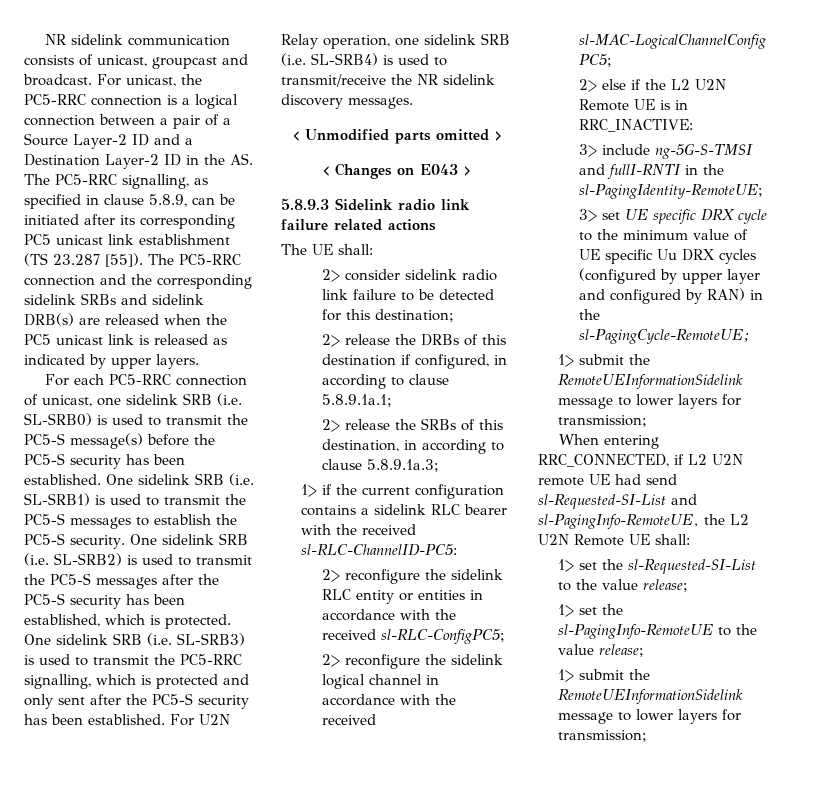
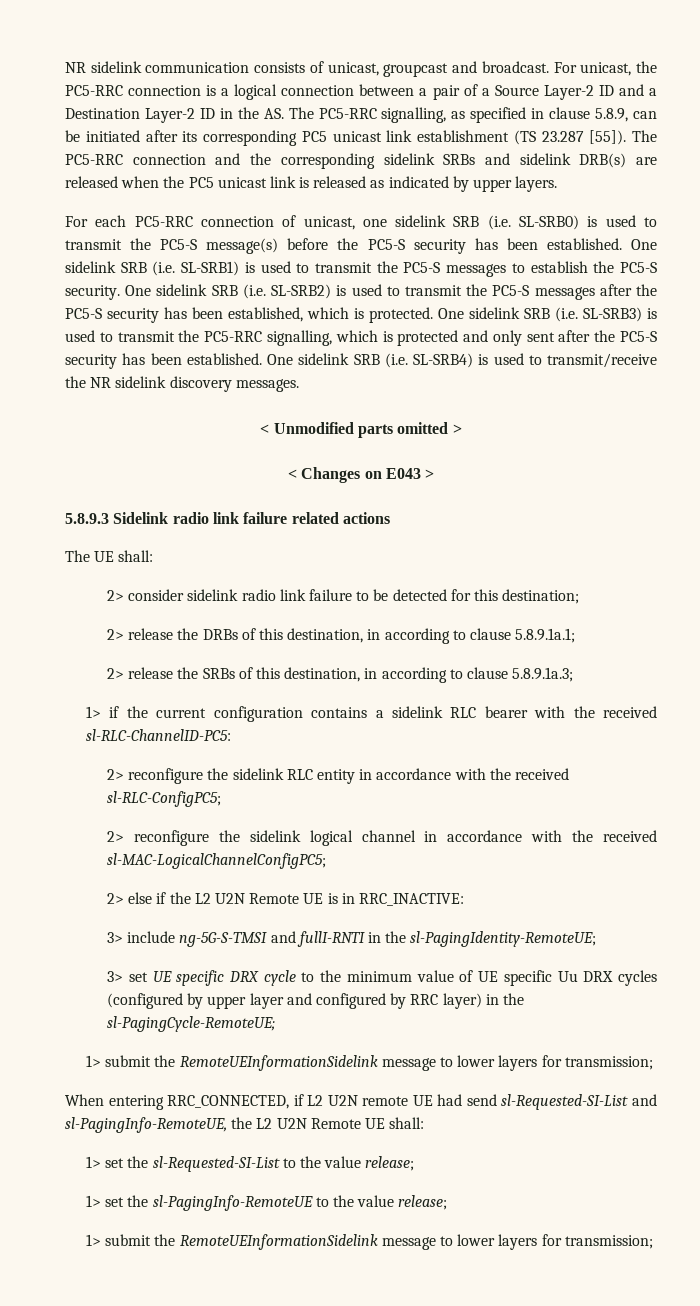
[170,714,230,726] [281,34,419,49] For U2N Relay operation, one -> [267,354,293,365] One
[321,354,489,369] destination if configured, -> [287,628,364,643] destination,
[398,590,465,601] or entities -> (355, 776) none
[706,288,745,301] RAN) -> [410,993,482,1009] RRC layer)

